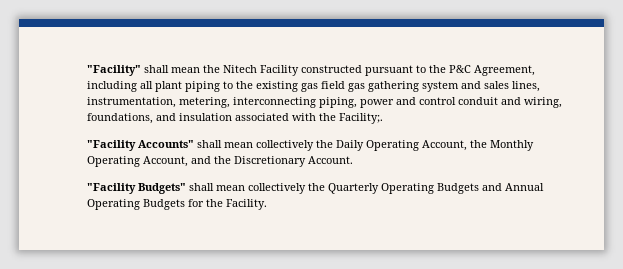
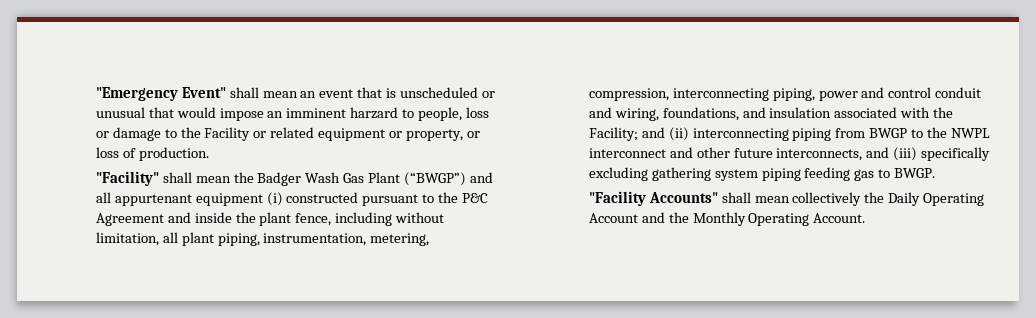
[86,65,299,76] "Facility" shall mean the Nitech Facility -> [95,87,495,101] [95,107,489,121] [95,127,480,141] [95,147,209,161] [95,171,493,186] [95,192,283,206] "Emergency Event" shall mean an event that is unscheduled or unusual that would impose an imminent harzard to people, loss or damage to the Facility or related equipment or property, or loss of production. // "Facility" shall mean the Badger Wash Gas Plant (“BWGP”) and all appurtenant equipment (i)
[473,65,535,76] [86,81,540,92] Agreement, including all plant piping to the existing gas field gas gathering system and sales lines, -> [95,212,445,226] [95,232,260,246] Agreement and inside the plant fence, including without limitation, all plant piping,
(230, 102) none -> [588,88,669,101] compression,
[338,113,383,124] Facility;. -> [588,127,990,141] [588,147,991,161] [588,167,936,181] Facility; and (ii) interconnecting piping from BWGP to the NWPL interconnect and other future interconnects, and (iii) specifically excluding gathering system piping feeding gas to BWGP.
[421,140,467,151] Account, -> [588,212,665,223] Account and
[142,156,353,167] [86,183,544,194] [86,199,267,210] Account, and the Discretionary Account. // "Facility Budgets" shall mean collectively the Quarterly Operating Budgets and Annual Operating Budgets for the Facility. -> [813,213,866,223] Account.

